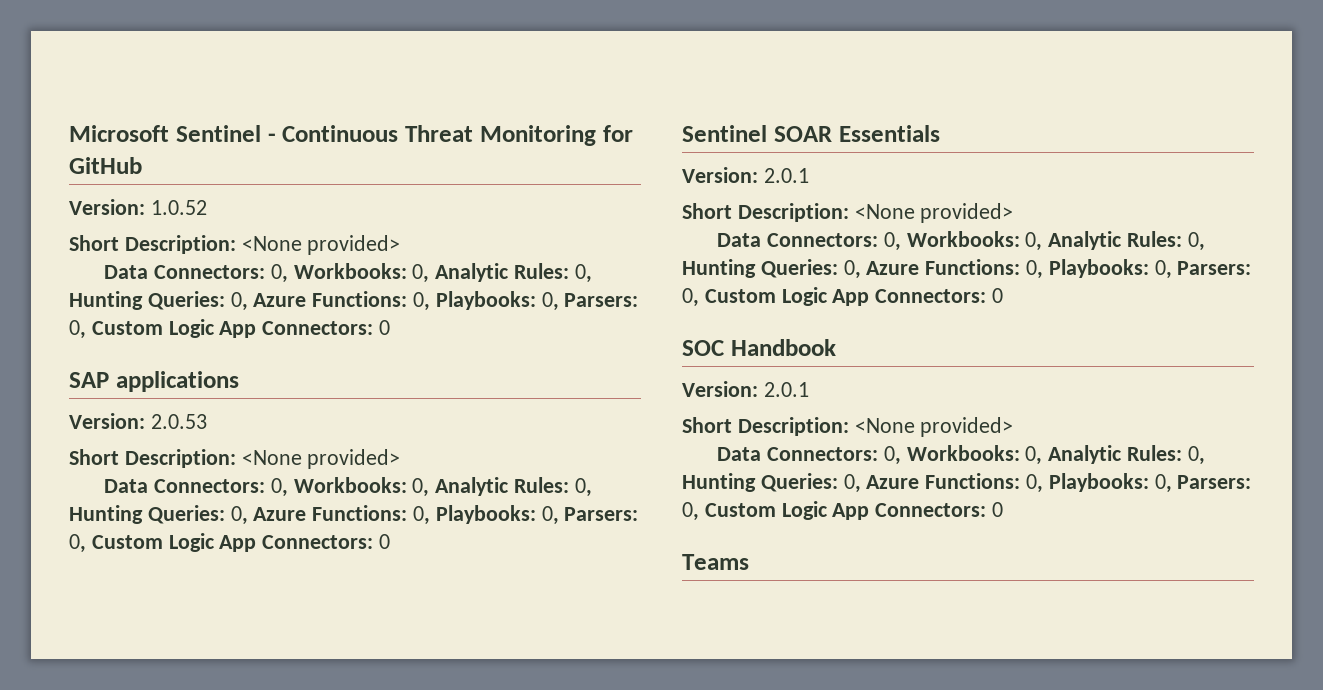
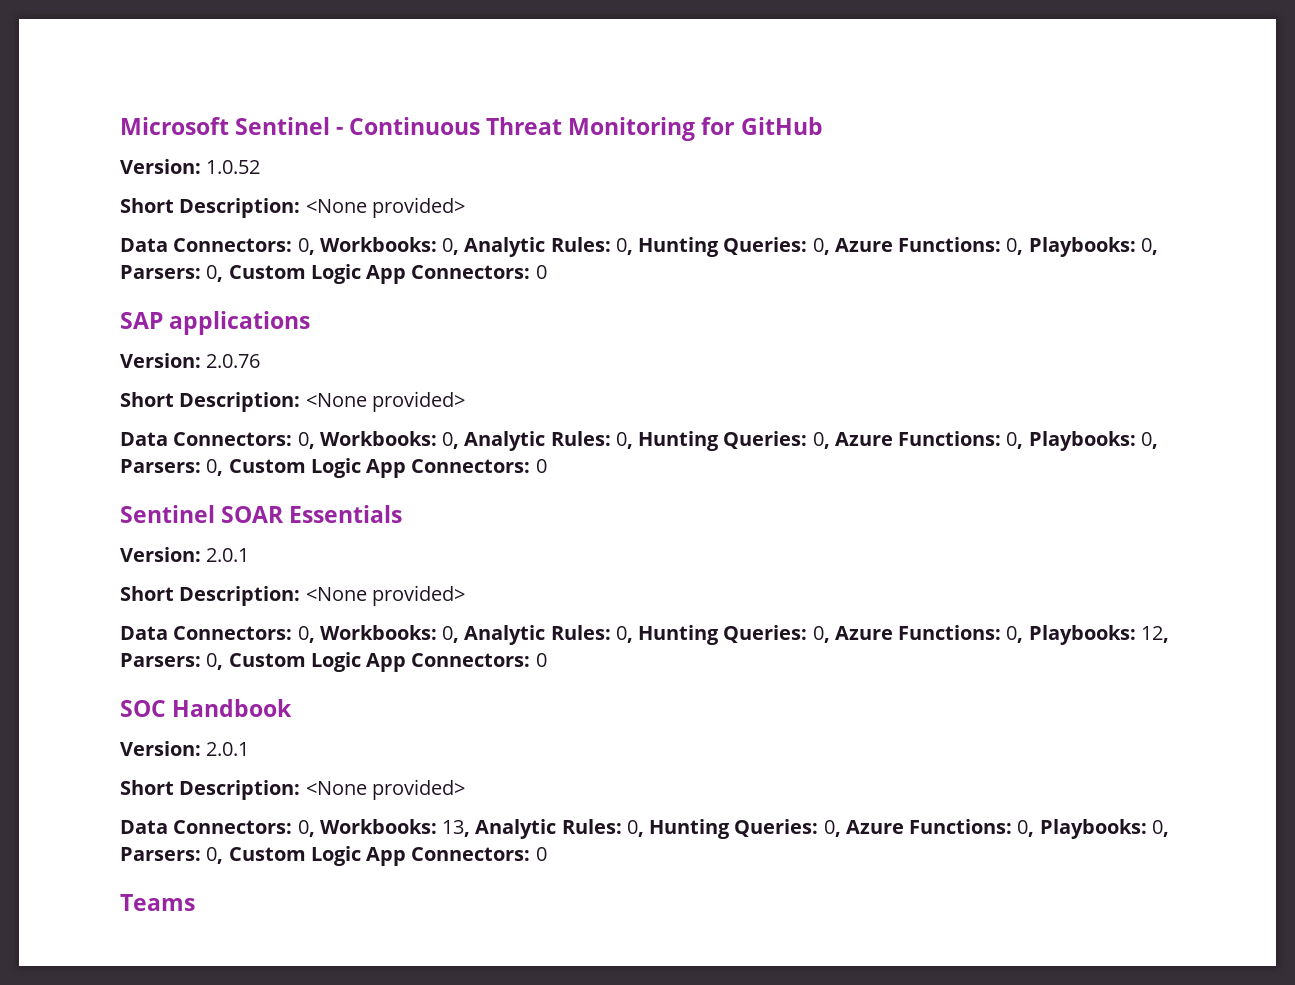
[150,414,207,429] 2.0.53 -> [206,354,261,368] 2.0.76
[1154,260,1172,279] 0, -> [1140,626,1169,643] 12,
[1025,446,1043,465] 0, -> [442,820,471,837] 13,

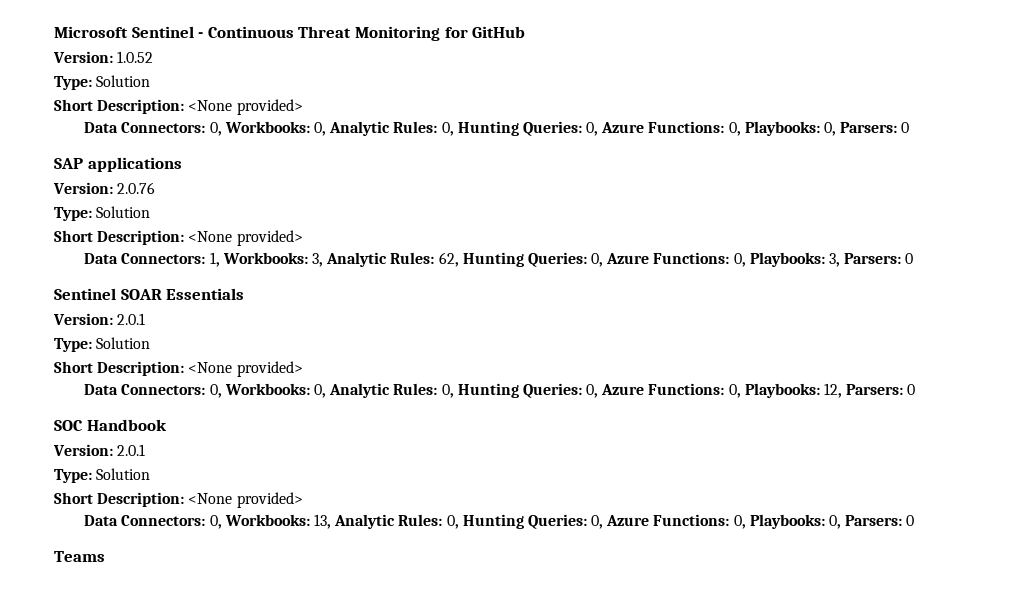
(261, 167) none -> [54,75,151,90] // Type: Solution
[206,264,531,284] 0, Custom Logic App Connectors: -> (898, 127) none
[120,391,465,412] [120,431,1158,451] [120,458,531,478] // Short Description: <None provided> // Data Connectors: 0, Workbooks: 0, Analytic Rules: 0, Hunting Queries: 0, Azure Functions: 0, Playbooks: 0, Parsers: 0, Custom Logic App Connectors: -> [54,206,151,221] [54,230,303,246] [84,252,902,267] // Type: Solution // Short Description: <None provided> // Data Connectors: 1, Workbooks: 3, Analytic Rules: 62, Hunting Queries: 0, Azure Functions: 0, Playbooks: 3, Parsers:
(250, 555) none -> [54,337,151,352] // Type: Solution
[206,652,531,672] 0, Custom Logic App Connectors: -> (904, 389) none
(250, 749) none -> [54,468,151,483] // Type: Solution
[206,846,531,866] 0, Custom Logic App Connectors: -> (903, 520) none

